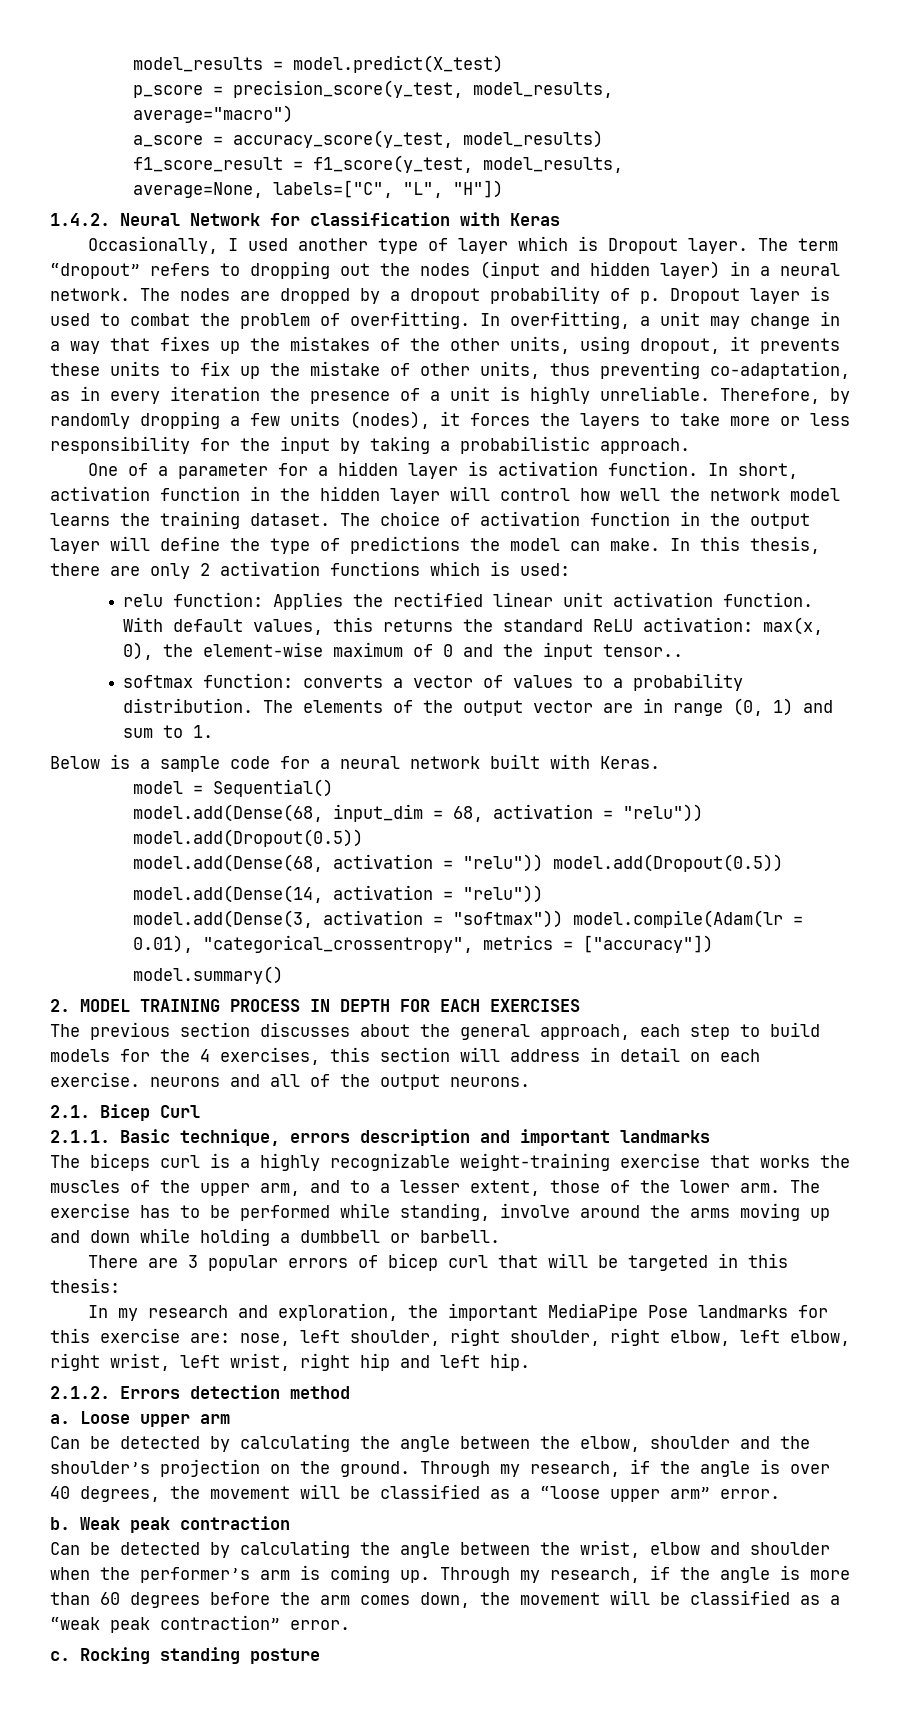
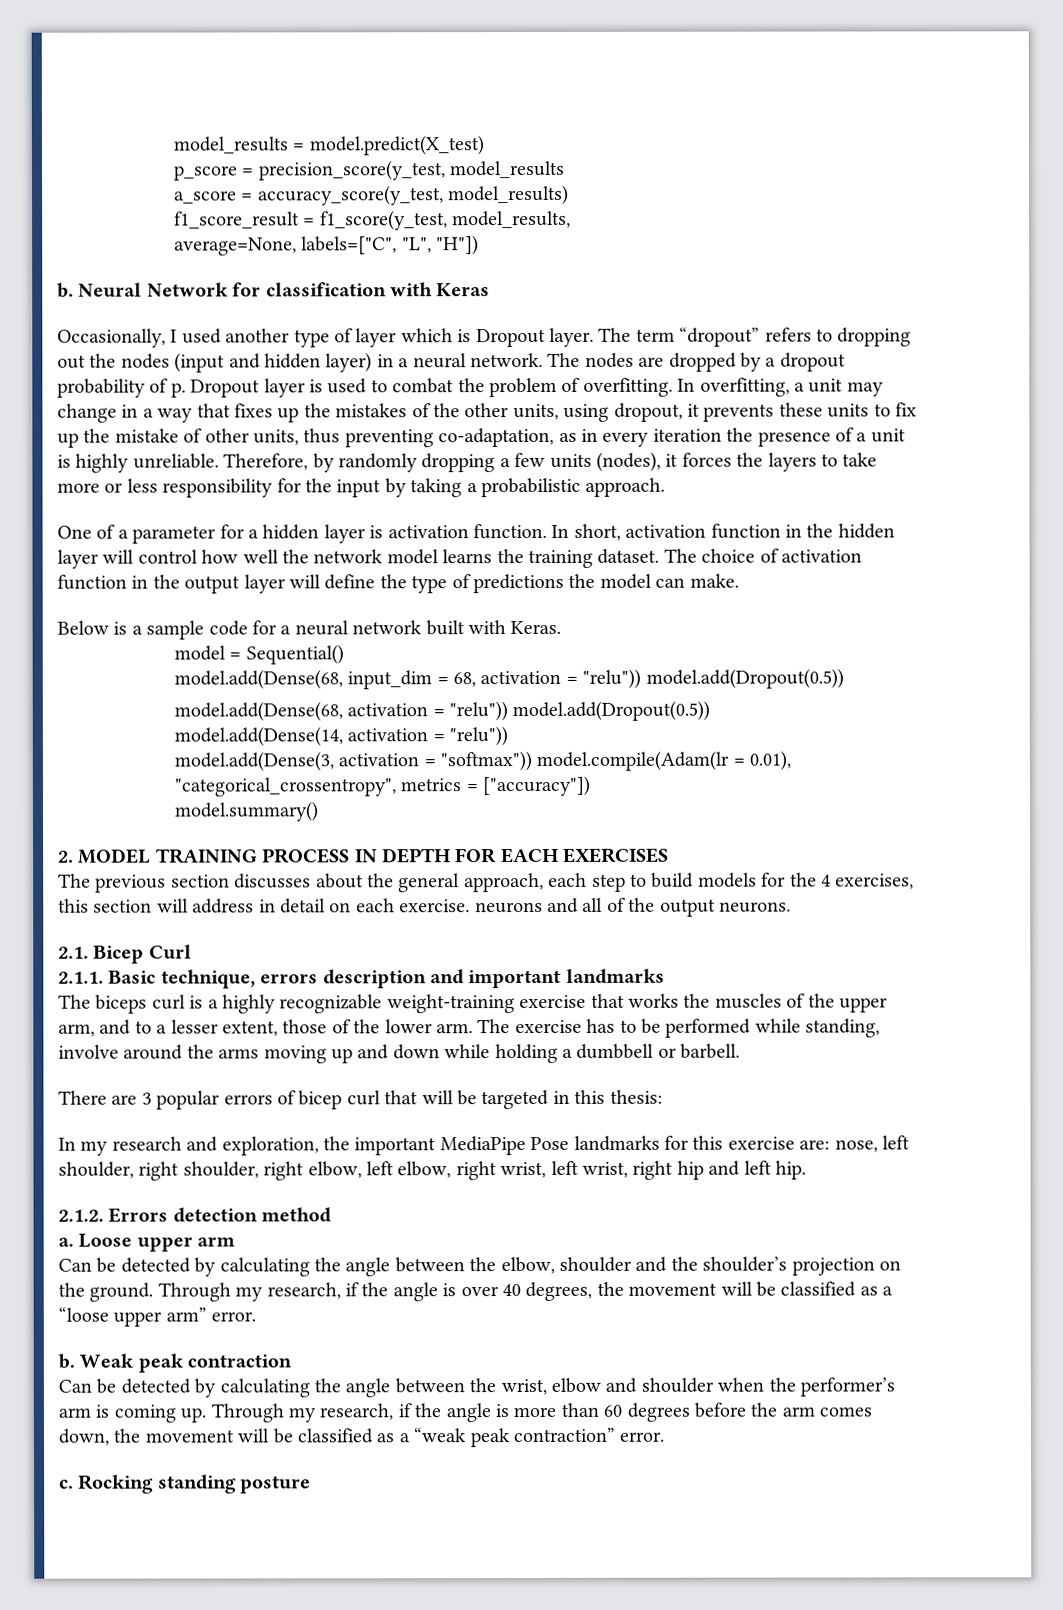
[472,82,613,98] [132,105,293,123] model_results, // average="macro") -> [448,160,565,179] model_results
[50,213,110,226] 1.4.2. -> [57,282,74,298] b.
[670,536,820,554] [50,561,570,579] [123,592,814,610] [123,617,824,635] [123,642,684,660] [123,673,744,691] [123,698,834,716] [123,725,214,738] In this thesis, there are only 2 activation functions which is used: // relu function: Applies the rectified linear unit activation function. With default values, this returns the standard ReLU activation: max(x, 0), the element-wise maximum of 0 and the input tensor.. // softmax function: converts a vector of values to a probability distribution. The elements of the output vector are in range (0, 1) and sum to 1. -> (739, 580) none

